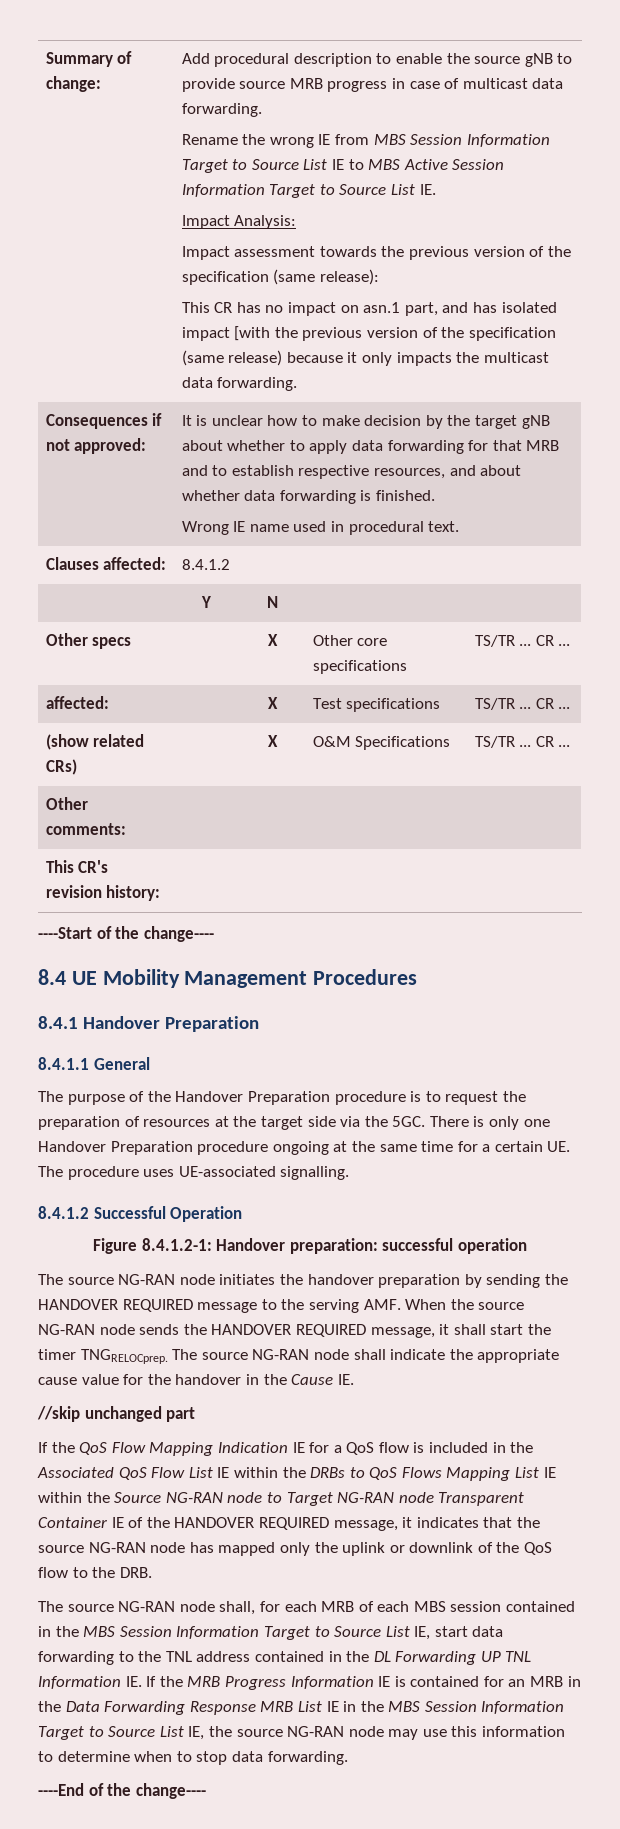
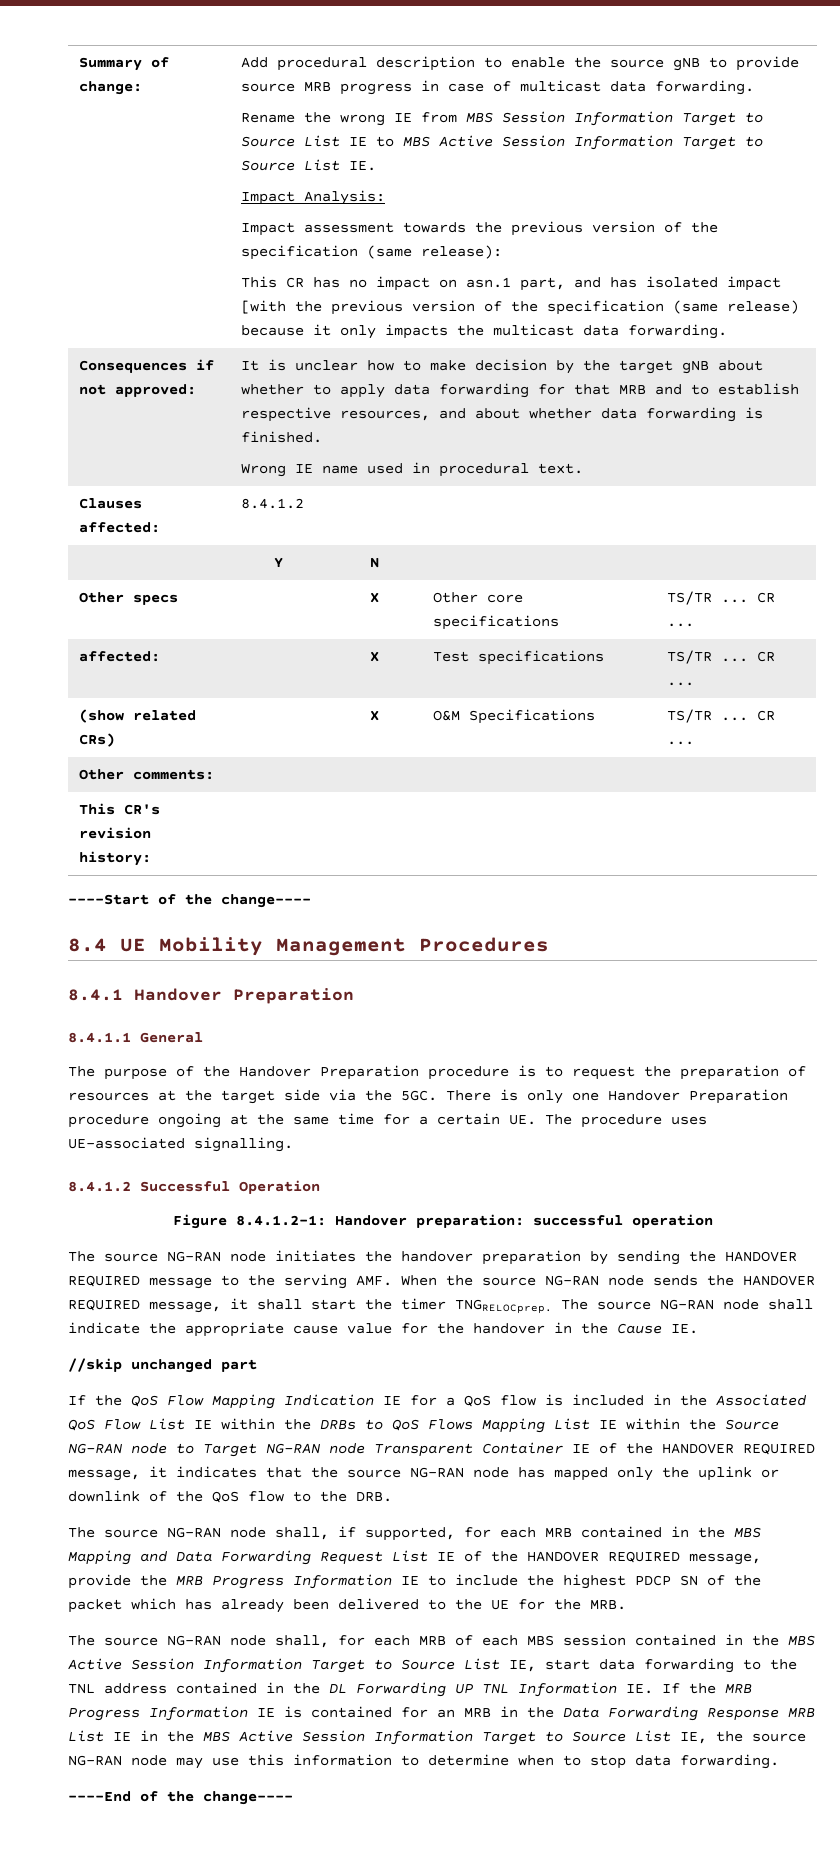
(152, 1572) none -> [68,1526,761,1541] [68,1550,761,1565] [68,1574,761,1589] [68,1598,626,1613] // The source NG-RAN node shall, if supported, for each MRB contained in the MBS Mapping and Data Forwarding Request List IE of the HANDOVER REQUIRED message, provide the MRB Progress Information IE to include the highest PDCP SN of the packet which has already been delivered to the UE for the MRB.
(116, 1631) none -> [68,1658,122,1670] Active
(421, 1706) none -> [239,1730,293,1742] Active

